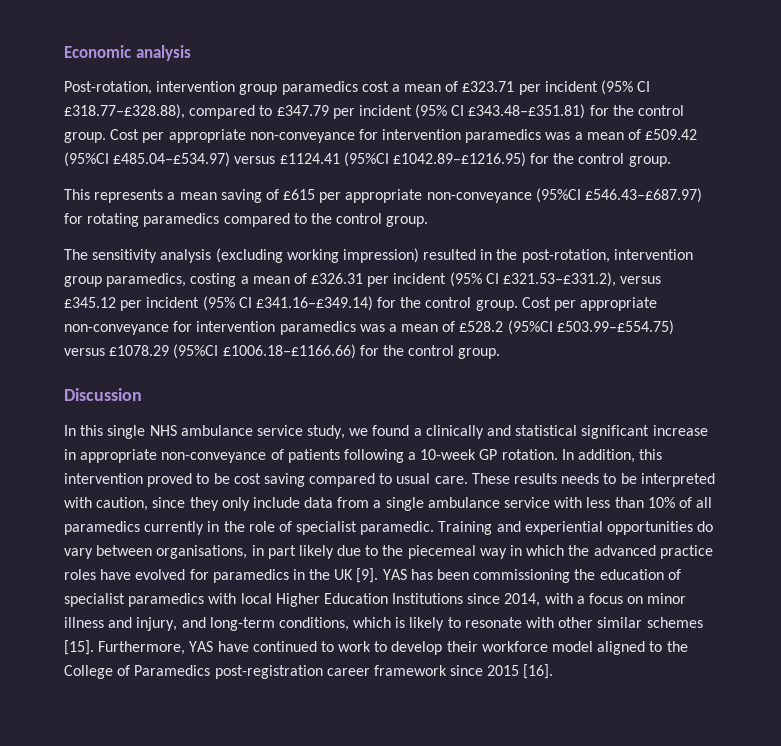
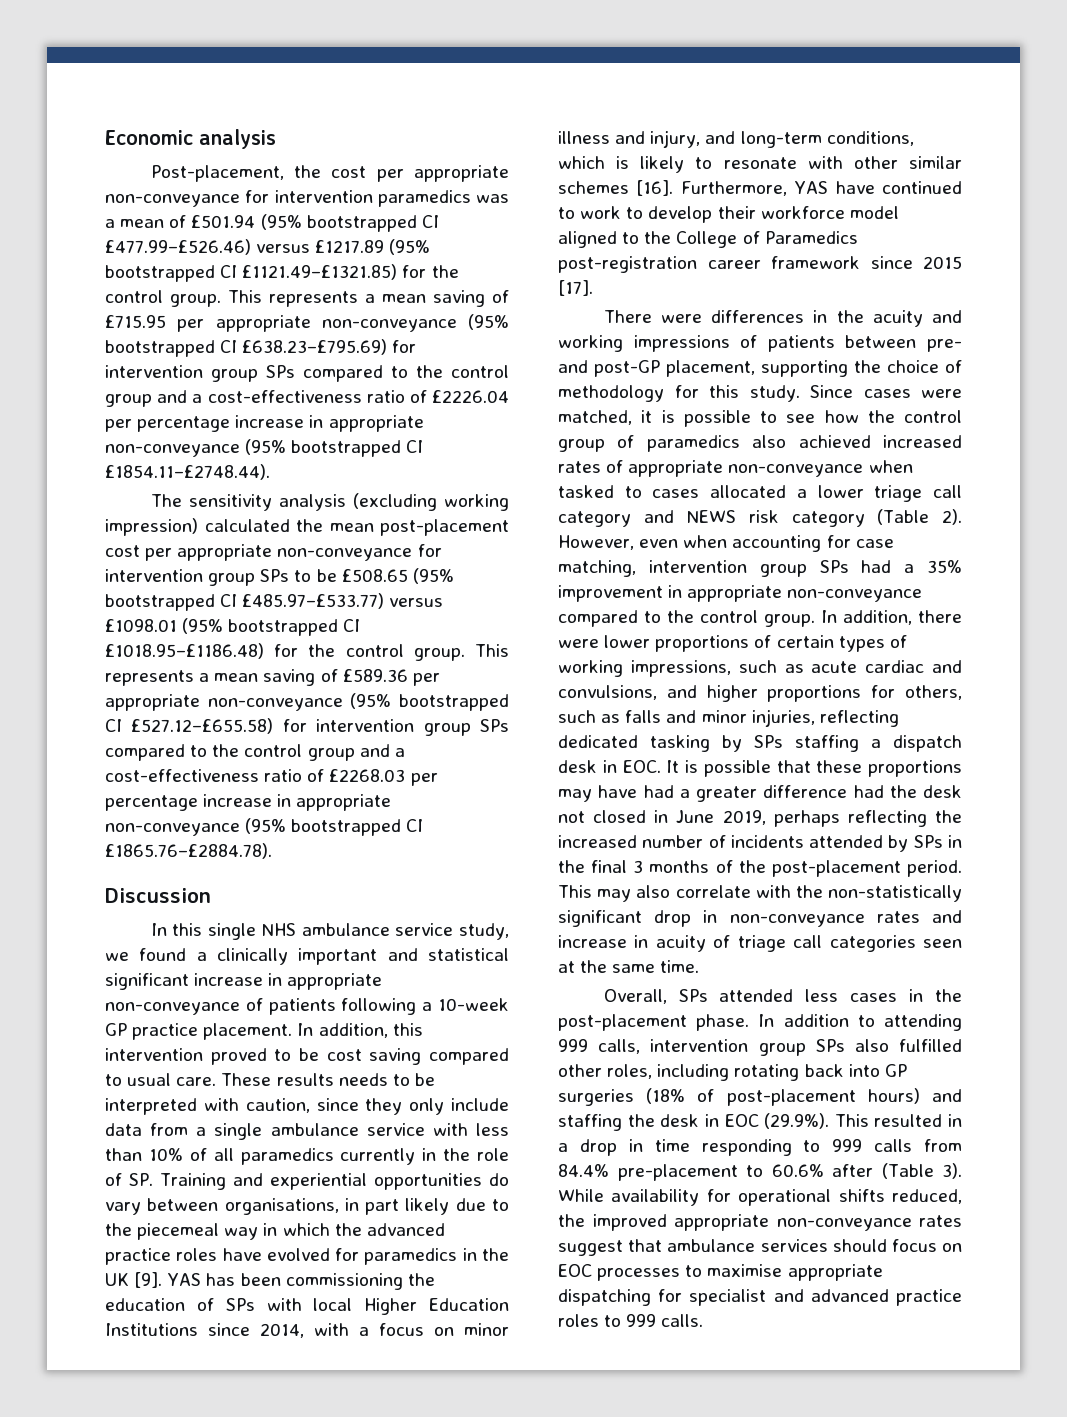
[64,80,651,95] [64,104,685,119] [64,129,140,143] Post-rotation, intervention group paramedics cost a mean of £323.71 per incident (95% CI £318.77–£328.88), compared to £347.79 per incident (95% CI £343.48–£351.81) for the control group. Cost -> [150,165,367,182] Post-placement, the cost
[645,129,698,140] [64,152,671,167] [64,188,703,203] [64,213,429,227] £509.42 (95%CI £485.04–£534.97) versus £1124.41 (95%CI £1042.89–£1216.95) for the control group. // This represents a mean saving of £615 per appropriate non-conveyance (95%CI £546.43–£687.97) for rotating paramedics compared to the control group. -> [191,214,439,232] [105,239,431,255] [105,264,459,282] [105,290,509,307] [105,314,509,332] [105,339,417,357] [105,365,509,382] [105,390,510,407] [105,415,424,432] [105,439,424,457] [105,464,270,480] £501.94 (95% bootstrapped CI £477.99–£526.46) versus £1217.89 (95% bootstrapped CI £1121.49–£1321.85) for the control group. This represents a mean saving of £715.95 per appropriate non-conveyance (95% bootstrapped CI £638.23–£795.69) for intervention group SPs compared to the control group and a cost-effectiveness ratio of £2226.04 per percentage increase in appropriate non-conveyance (95% bootstrapped CI £1854.11–£2748.44).
[423,249,693,263] [64,272,662,287] [64,296,658,311] [64,320,674,335] [64,344,501,359] resulted in the post-rotation, intervention group paramedics, costing a mean of £326.31 per incident (95% CI £321.53–£331.2), versus £345.12 per incident (95% CI £341.16–£349.14) for the control group. Cost per appropriate non-conveyance for intervention paramedics was a mean of £528.2 (95%CI £503.99–£554.75) versus £1078.29 (95%CI £1006.18–£1166.66) for the control group. -> [204,519,509,536] [105,544,442,561] [105,568,454,586] [105,593,444,611] [105,618,361,636] [105,643,509,661] [105,669,440,686] [105,693,510,711] [105,718,509,736] [105,744,405,761] [105,769,438,786] [105,794,392,811] [105,818,424,836] [105,843,272,859] calculated the mean post-placement cost per appropriate non-conveyance for intervention group SPs to be £508.65 (95% bootstrapped CI £485.97–£533.77) versus £1098.01 (95% bootstrapped CI £1018.95–£1186.48) for the control group. This represents a mean saving of £589.36 per appropriate non-conveyance (95% bootstrapped CI £527.12–£655.58) for intervention group SPs compared to the control group and a cost-effectiveness ratio of £2268.03 per percentage increase in appropriate non-conveyance (95% bootstrapped CI £1865.76–£2884.78).
(484, 432) none -> [298,948,378,965] important
[501,449,558,460] rotation. -> [132,1023,293,1040] practice placement.
[296,521,435,535] specialist paramedic. -> [129,1173,154,1186] SP.
[64,593,205,607] specialist paramedics -> [225,1298,255,1311] SPs
[64,640,94,655] [15]. -> [636,180,674,196] [16].
[523,664,554,679] [16]. -> [558,280,593,296] [603,310,962,327] [558,335,962,352] [558,360,962,377] [558,385,962,402] [558,410,962,427] [558,435,962,452] [558,460,913,477] [558,485,962,502] [558,509,962,527] [558,535,894,552] [558,560,962,577] [558,585,923,602] [558,610,962,627] [558,635,907,652] [558,660,962,677] [558,685,962,702] [558,709,899,727] [558,735,962,752] [558,760,962,777] [558,785,962,802] [558,810,962,827] [558,835,962,852] [558,860,962,877] [558,885,962,902] [558,910,962,927] [558,935,962,952] [558,960,700,973] [603,989,962,1004] [558,1014,962,1031] [558,1039,962,1056] [558,1064,907,1081] [558,1088,962,1106] [558,1113,962,1131] [558,1139,962,1156] [558,1163,962,1181] [558,1189,962,1206] [558,1214,962,1231] [558,1239,962,1256] [558,1264,883,1281] [558,1289,962,1306] [558,1314,704,1327] [17]. // There were differences in the acuity and working impressions of patients between pre- and post-GP placement, supporting the choice of methodology for this study. Since cases were matched, it is possible to see how the control group of paramedics also achieved increased rates of appropriate non-conveyance when tasked to cases allocated a lower triage call category and NEWS risk category (Table 2). However, even when accounting for case matching, intervention group SPs had a 35% improvement in appropriate non-conveyance compared to the control group. In addition, there were lower proportions of certain types of working impressions, such as acute cardiac and convulsions, and higher proportions for others, such as falls and minor injuries, reflecting dedicated tasking by SPs staffing a dispatch desk in EOC. It is possible that these proportions may have had a greater difference had the desk not closed in June 2019, perhaps reflecting the increased number of incidents attended by SPs in the final 3 months of the post-placement period. This may also correlate with the non-statistically significant drop in non-conveyance rates and increase in acuity of triage call categories seen at the same time. // Overall, SPs attended less cases in the post-placement phase. In addition to attending 999 calls, intervention group SPs also fulfilled other roles, including rotating back into GP surgeries (18% of post-placement hours) and staffing the desk in EOC (29.9%). This resulted in a drop in time responding to 999 calls from 84.4% pre-placement to 60.6% after (Table 3). While availability for operational shifts reduced, the improved appropriate non-conveyance rates suggest that ambulance services should focus on EOC processes to maximise appropriate dispatching for specialist and advanced practice roles to 999 calls.

